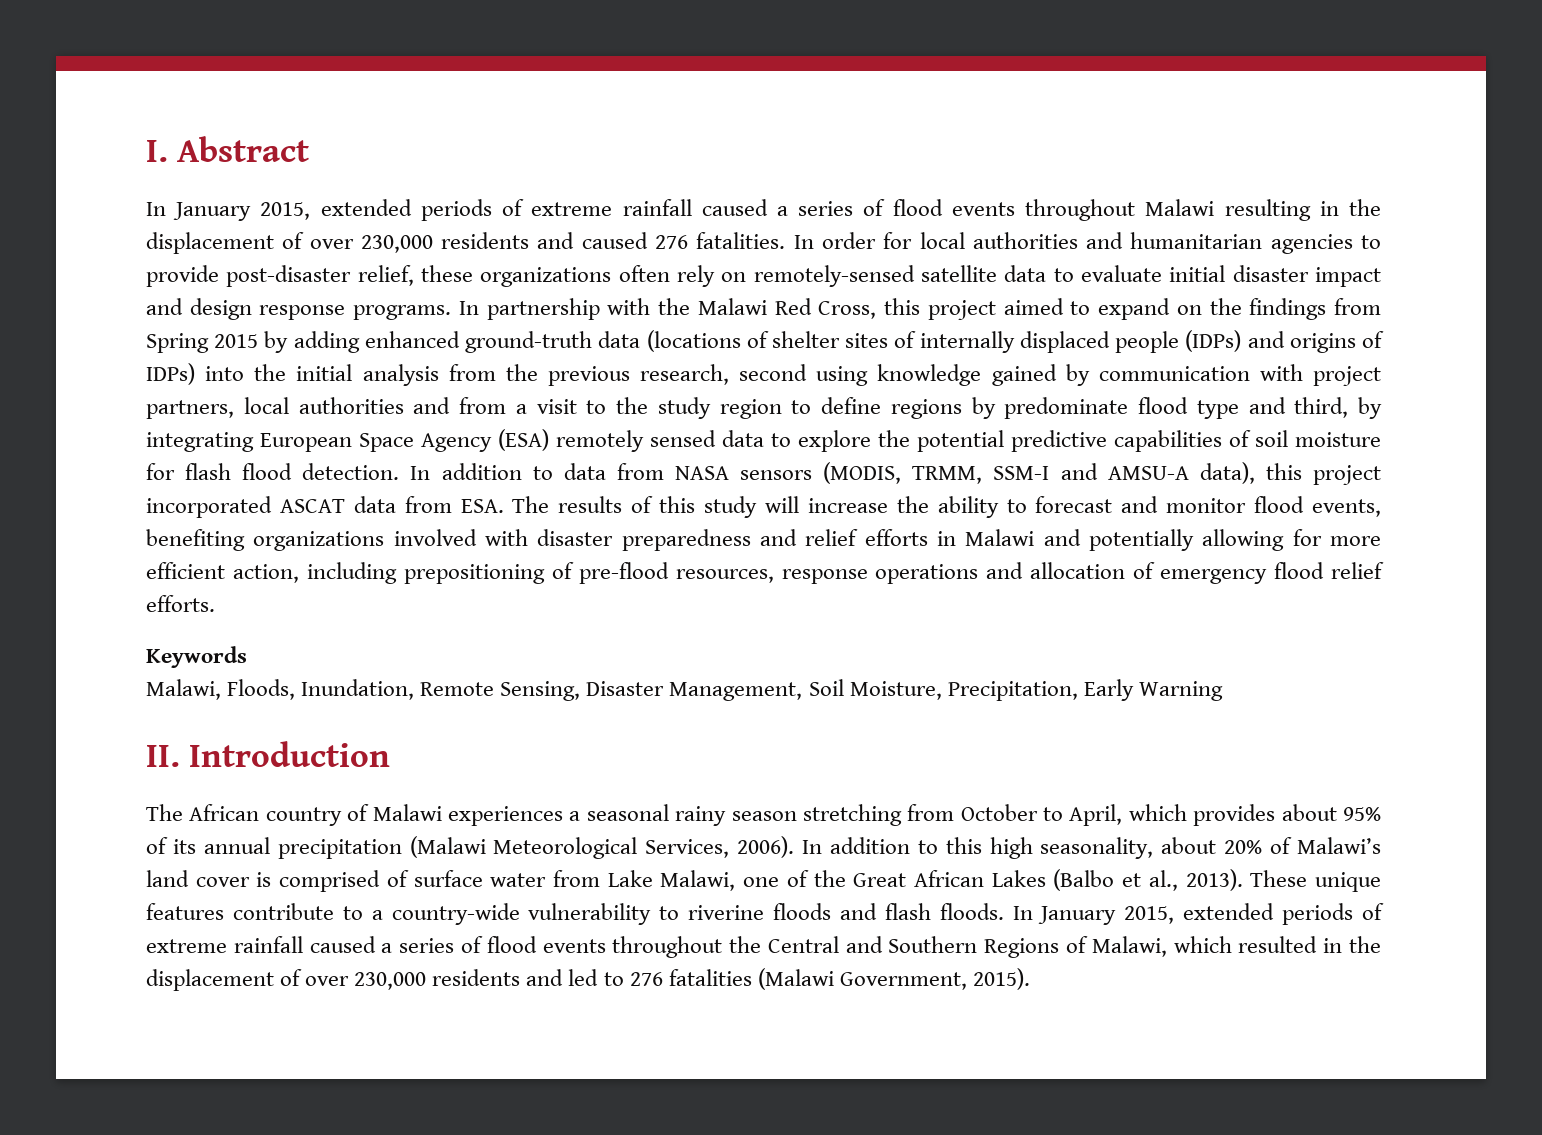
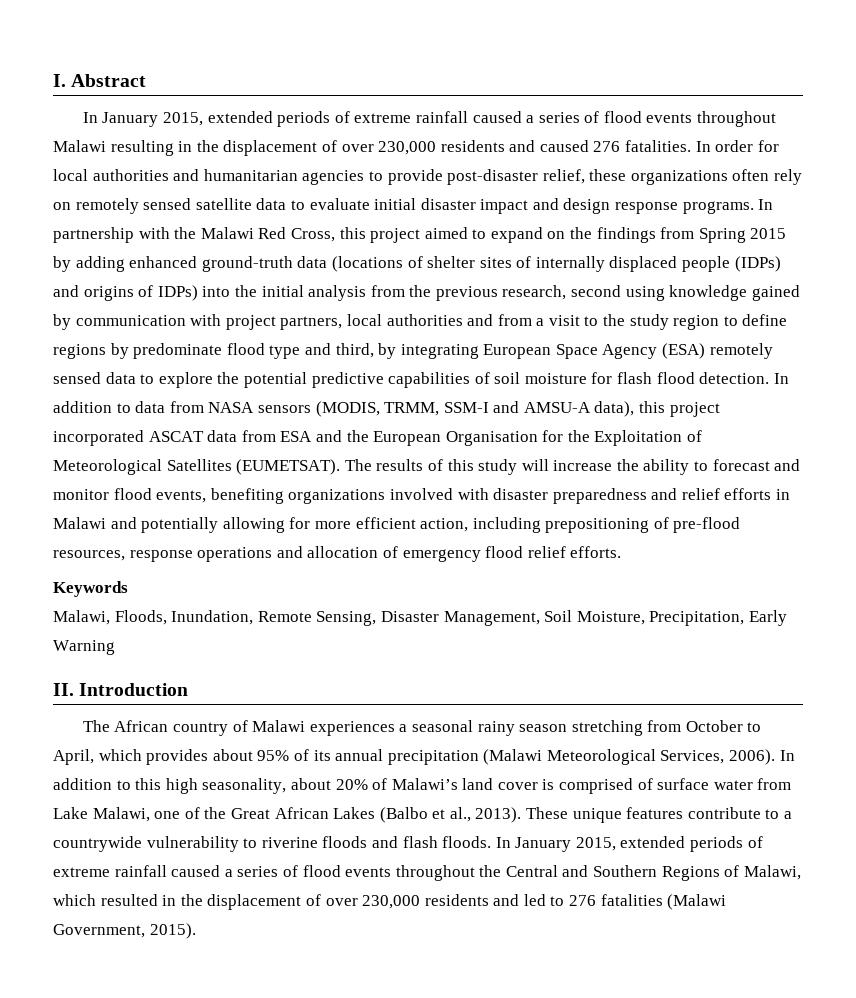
[753,265,915,287] remotely-sensed -> [75,198,192,214] remotely sensed
[460,499,504,513] ESA. -> [280,430,703,446] [53,459,341,475] ESA and the European Organisation for the Exploitation of Meteorological Satellites (EUMETSAT).
[391,903,520,925] country-wide -> [53,836,142,852] countrywide

